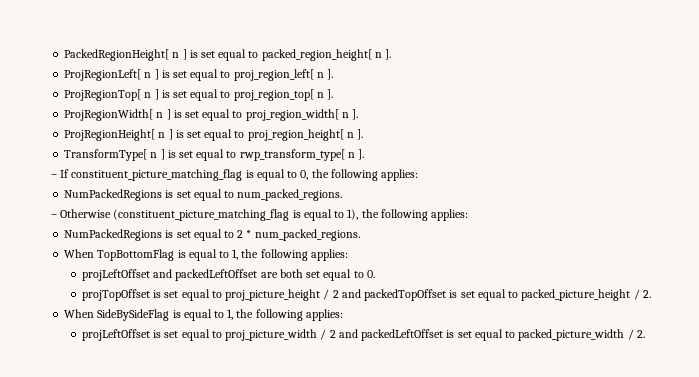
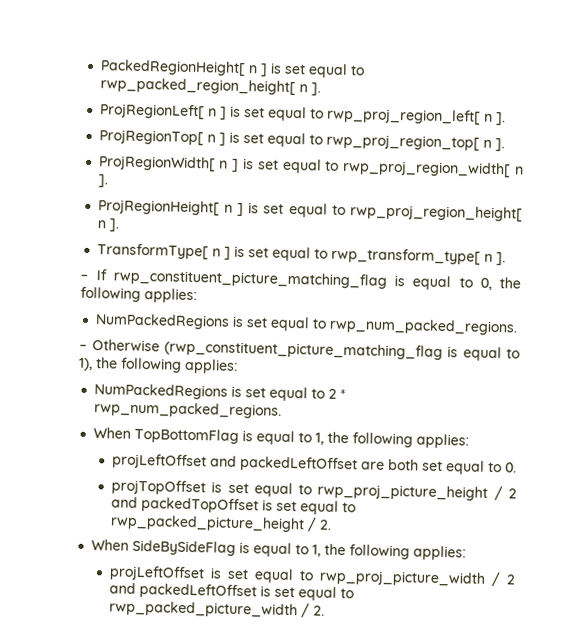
[261,49,372,61] packed_region_height[ -> [99,77,296,96] rwp_packed_region_height[
[233,69,314,81] proj_region_left[ -> [325,107,481,125] rwp_proj_region_left[
[233,89,314,101] proj_region_top[ -> [325,133,480,151] rwp_proj_region_top[
[245,109,339,121] proj_region_width[ -> [342,160,512,178] rwp_proj_region_width[
[247,129,344,141] proj_region_height[ -> [350,204,523,222] rwp_proj_region_height[
[71,169,243,181] constituent_picture_matching_flag -> [112,269,387,289] rwp_constituent_picture_matching_flag
[237,189,343,201] num_packed_regions. -> [328,317,518,336] rwp_num_packed_regions.
[113,209,290,221] (constituent_picture_matching_flag -> [163,340,443,361] (rwp_constituent_picture_matching_flag
[254,229,360,241] num_packed_regions. -> [93,401,282,419] rwp_num_packed_regions.
[225,289,321,301] proj_picture_height -> [317,483,489,501] rwp_proj_picture_height
[521,289,631,301] packed_picture_height -> [109,514,305,533] rwp_packed_picture_height
[225,329,318,341] proj_picture_width -> [318,569,486,587] rwp_proj_picture_width
[518,329,625,341] packed_picture_width -> [108,600,298,619] rwp_packed_picture_width

